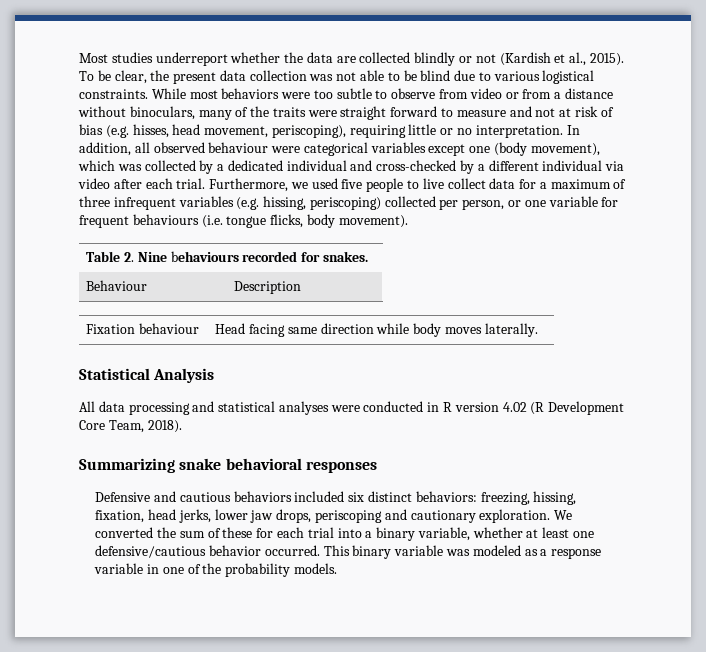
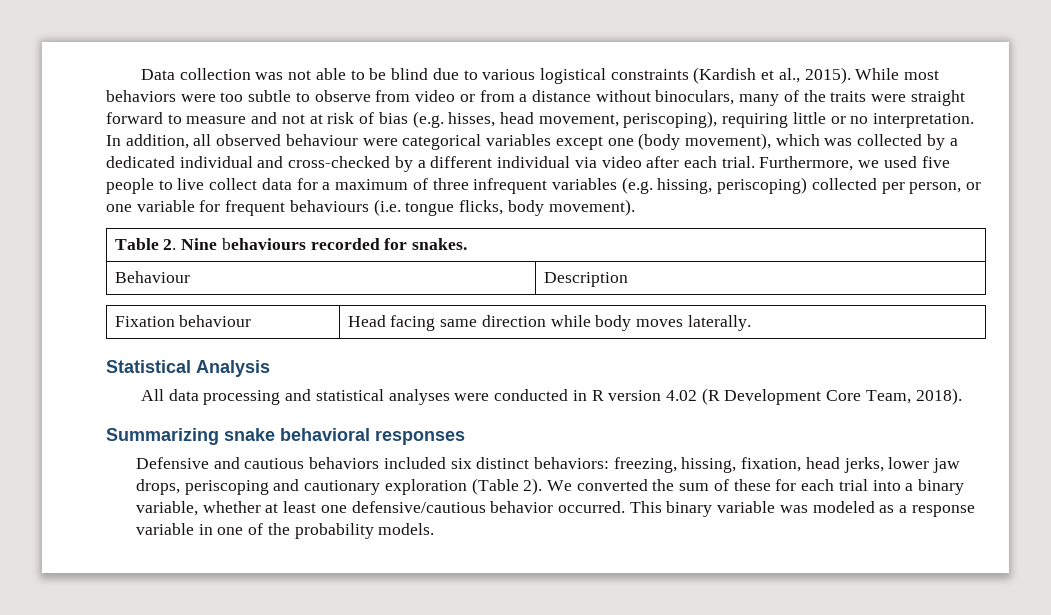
[79,52,624,66] [79,70,246,84] Most studies underreport whether the data are collected blindly or not (Kardish et al., 2015). To be clear, the present data -> [141,69,176,80] Data
[79,89,148,99] constraints. -> [610,67,851,84] constraints (Kardish et al., 2015).
[479,509,551,523] exploration. -> [384,478,543,495] exploration (Table 2).

